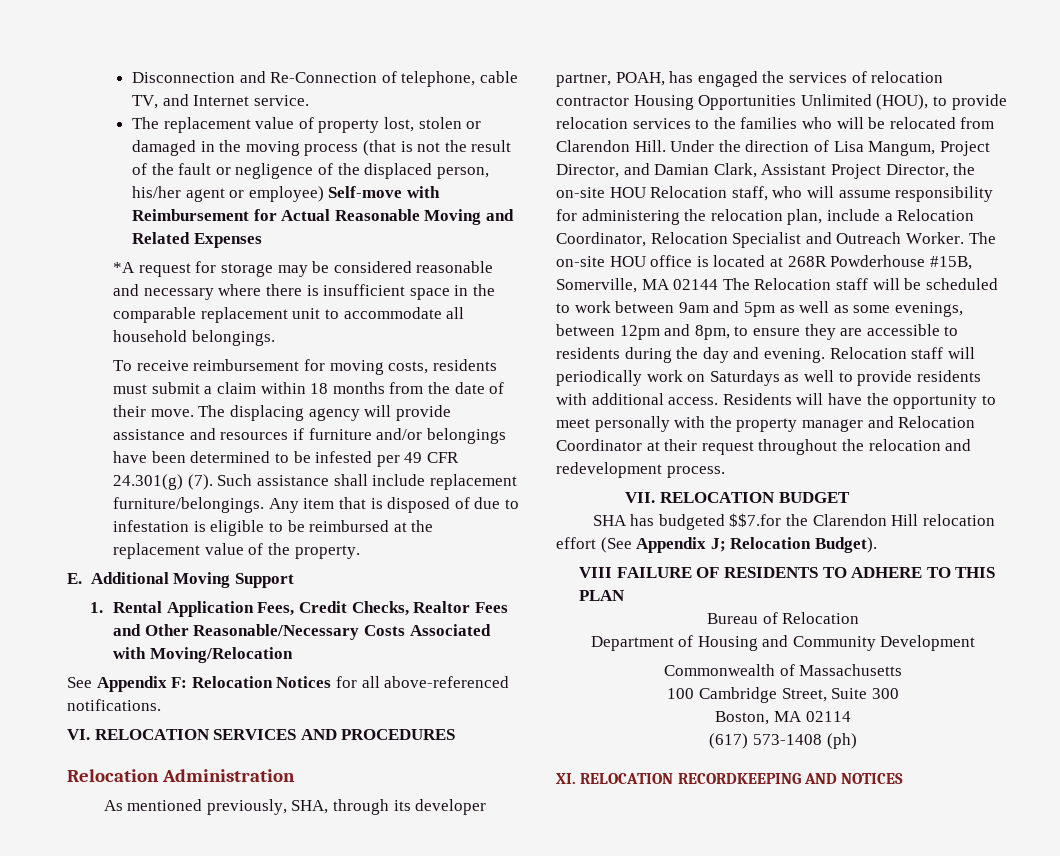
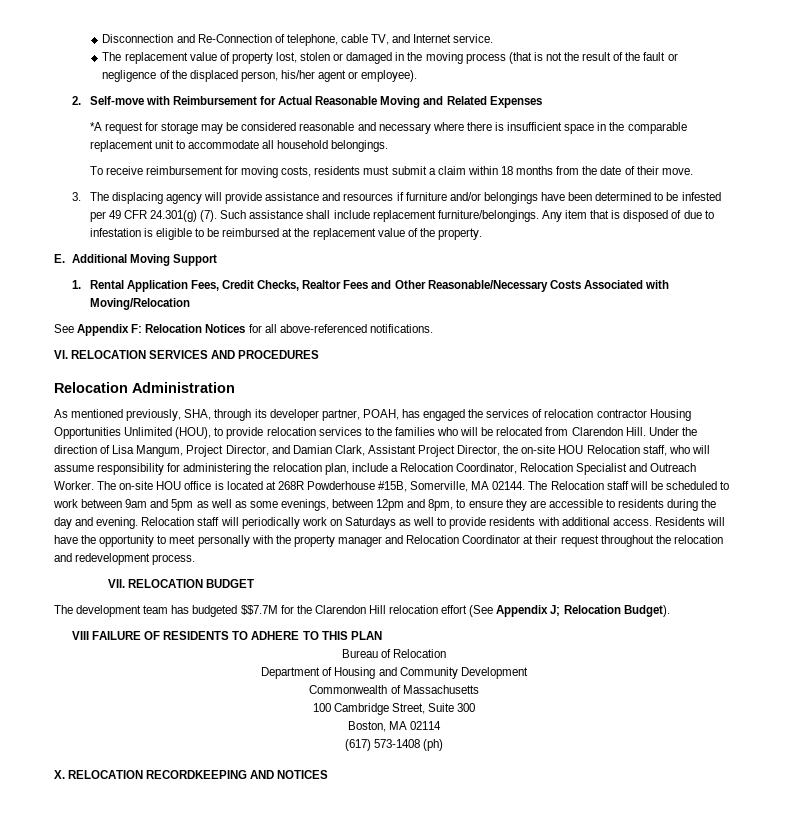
[248,186,324,202] employee) -> [361,70,418,82] [71,96,81,105] employee). // 2.
(194, 413) none -> [71,192,81,201] // 3.
[673,279,719,290] 02144 -> [492,481,526,490] 02144.
[592,513,782,530] SHA has budgeted $$7.for -> [54,605,294,617] The development team has budgeted $$7.7M for
[556,773,576,784] XI. -> [54,770,65,779] X.

